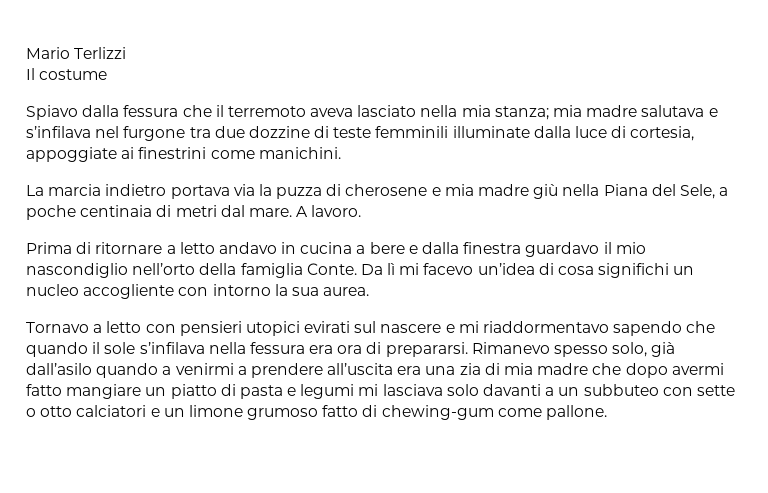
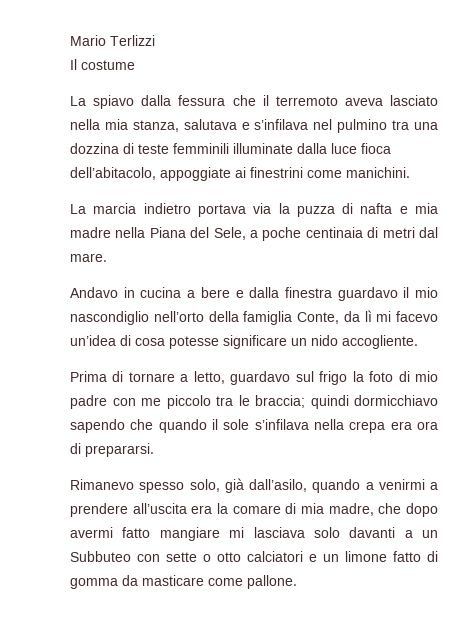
[26,105,78,120] Spiavo -> [70,95,135,109] La spiavo
[494,105,638,120] stanza; mia madre -> [132,120,179,132] stanza,
[123,126,310,141] furgone tra due dozzine -> [337,119,439,133] [70,143,119,154] pulmino tra una dozzina
[611,126,695,141] di cortesia, -> [361,143,391,154] [70,167,156,180] fioca dell’abitacolo,
[345,184,428,196] cherosene -> [360,203,393,214] nafta
[533,184,559,199] giù -> (111, 232) none
[296,205,362,217] [26,242,277,254] A lavoro. // Prima di ritornare a letto andavo -> [70,287,118,298] // Andavo
[306,263,383,275] Conte. Da -> [297,311,360,324] Conte, da
[598,263,695,278] [26,284,370,299] [26,321,610,336] significhi un nucleo accogliente con intorno la sua aurea. // Tornavo a letto con pensieri utopici evirati sul nascere e mi riaddormentavo -> [169,335,418,349] [70,371,438,385] [70,395,438,409] potesse significare un nido accogliente. // Prima di tornare a letto, guardavo sul frigo la foto di mio padre con me piccolo tra le braccia; quindi dormicchiavo
[249,342,305,354] fessura -> [349,421,386,433] crepa
(468, 349) none -> (154, 450) //
[26,363,92,375] dall’asilo -> [249,479,307,492] dall’asilo,
[425,363,481,375] una zia -> [216,503,281,514] la comare
[537,363,589,375] madre -> [328,503,374,516] madre,
[145,384,355,399] un piatto di pasta e legumi -> (220, 534) none
[583,384,659,396] subbuteo -> [70,551,131,562] Subbuteo
[247,408,319,420] grumoso -> (387, 556) none
[381,405,494,420] chewing-gum -> [70,575,204,589] gomma da masticare

